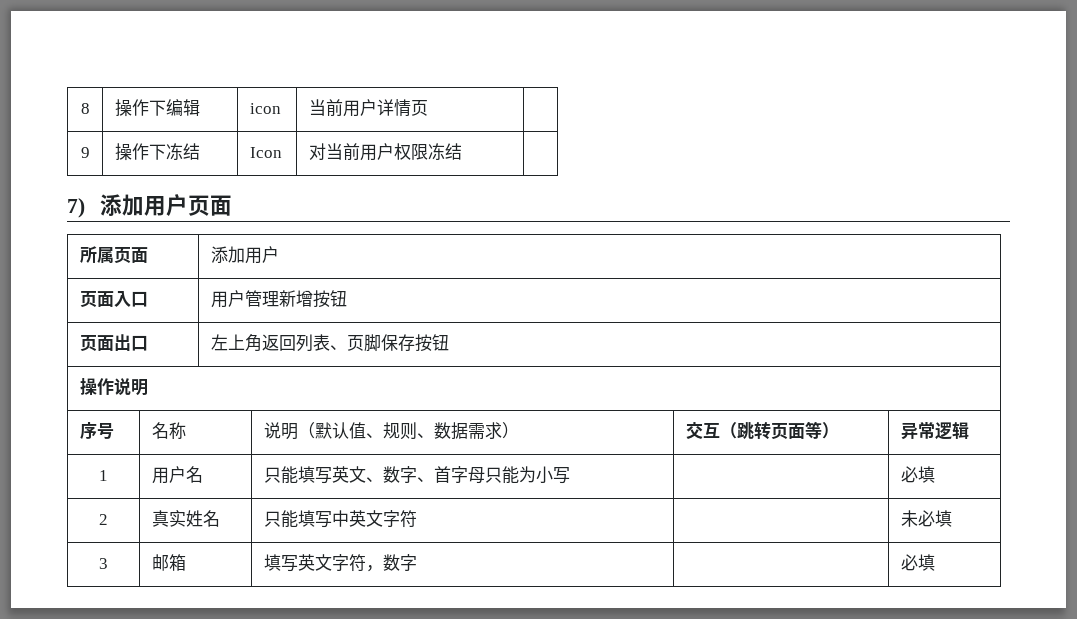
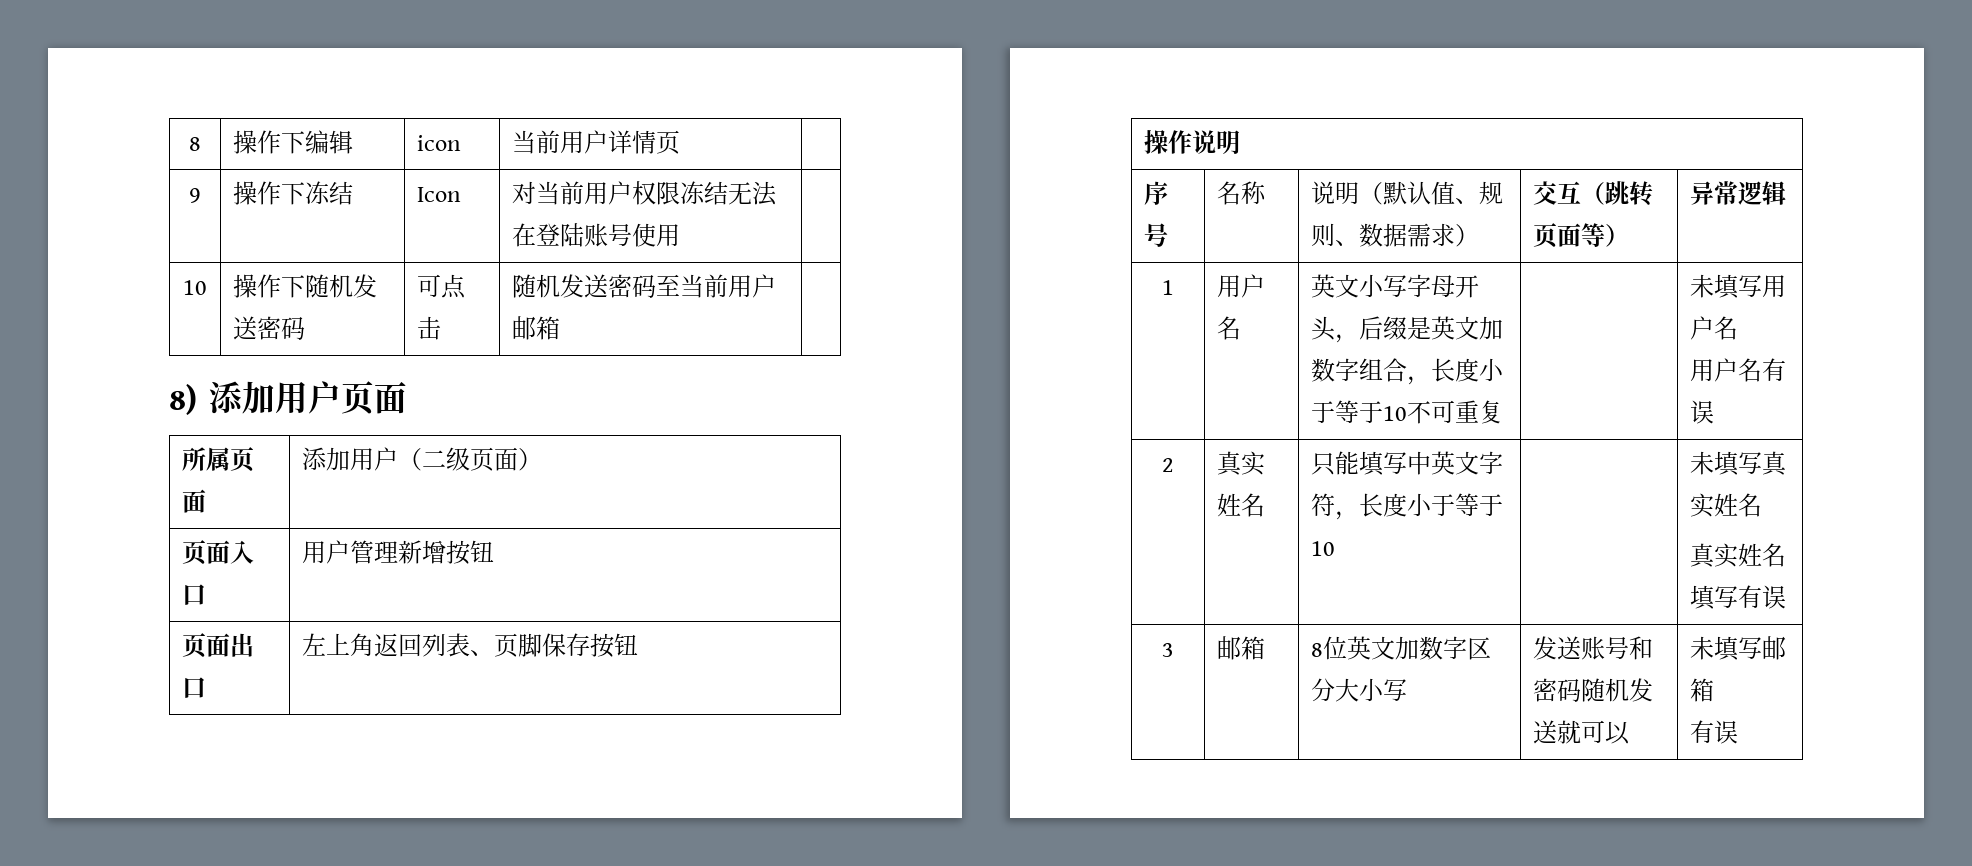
[67,198,85,218] | // 7) -> [728,181,778,206] [512,223,681,247] [183,280,207,295] [233,274,378,298] [233,316,306,340] [417,274,467,299] [417,316,442,340] [512,274,777,298] [512,316,561,340] [169,384,197,415] 无法在登陆账号使用 | // 10 | 操作下随机发送密码 | 可点击 | 随机发送密码至当前用户邮箱 | // 8)
(279, 254) none -> [398,447,543,471] （二级页面）
[263,466,570,484] [900,466,935,483] 只能填写英文、数字、首字母只能为小写 | | 必填 -> [1311,274,1480,298] [1311,316,1504,343] [1311,358,1505,385] [1311,400,1504,424] [1690,274,1787,299] [1690,316,1739,340] [1690,358,1787,382] [1690,400,1715,424] 英文小写字母开头，后缀是英文加数字组合，长度小于等于10不可重复 | | 未填写用户名 // 用户名有误
[900,510,952,527] [99,558,108,569] [151,554,186,571] [263,554,417,572] [900,554,935,571] | | 未必填 // 3 | 邮箱 | 填写英文字符，数字 | | 必填 -> [1335,493,1504,520] [1311,541,1336,556] [1690,451,1788,476] [1690,493,1763,518] [1690,543,1787,568] [1690,585,1787,610] [1162,643,1174,657] [1217,636,1266,660] [1311,636,1492,660] [1311,678,1408,702] [1533,636,1654,660] [1533,678,1654,702] [1533,720,1631,745] [1690,636,1787,661] [1690,678,1715,702] [1690,720,1739,744] ，长度小于等于10 | | 未填写真实姓名 // 真实姓名填写有误 // 3 | 邮箱 | 8位英文加数字区分大小写 | 发送账号和密码随机发送就可以 | 未填写邮箱 // 有误

